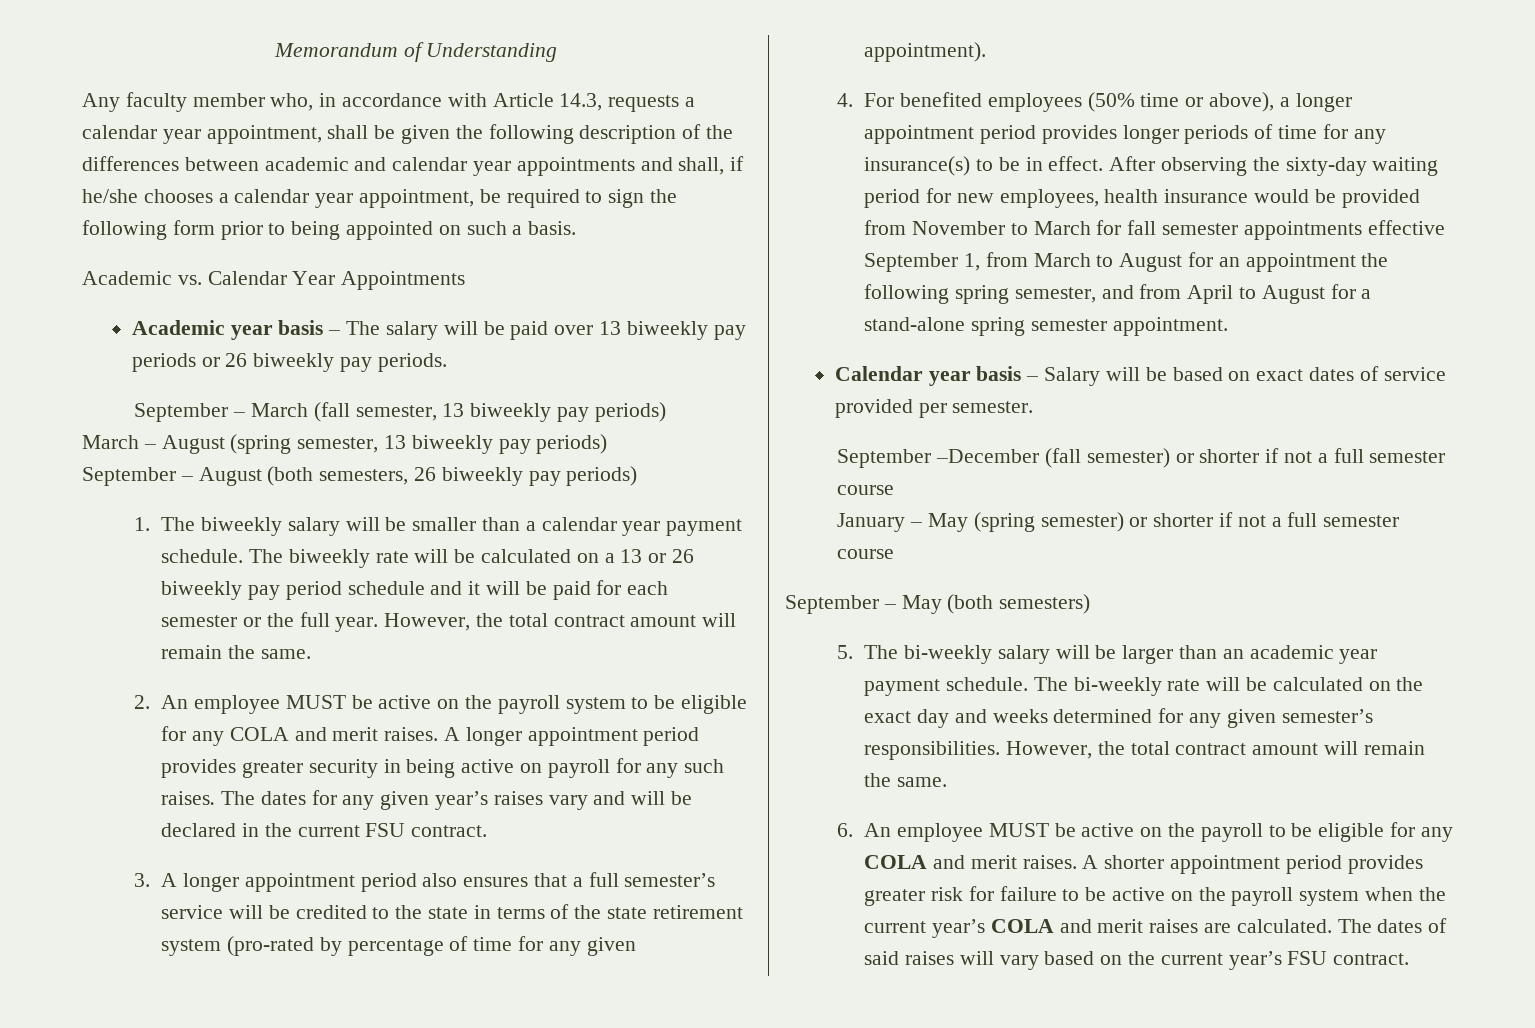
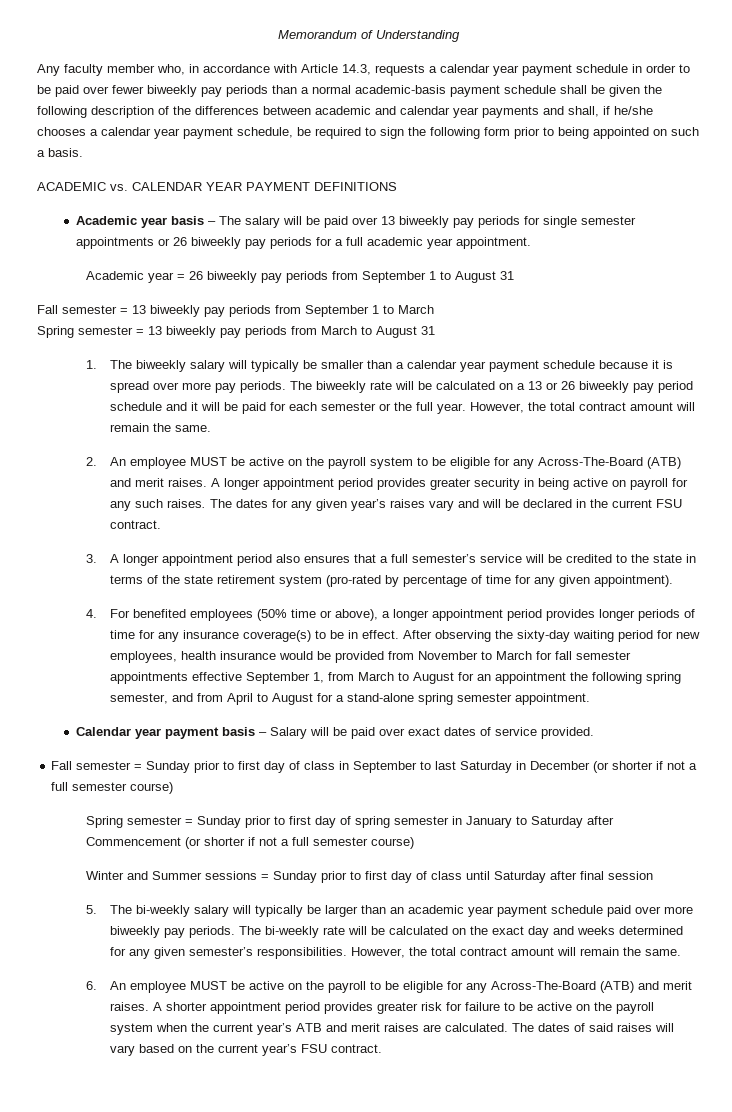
[206,125,322,144] appointment, -> [522,64,690,76] [37,85,556,97] payment schedule in order to be paid over fewer biweekly pay periods than a normal academic-basis payment schedule
[516,157,635,176] appointments -> [482,106,539,118] payments
[359,189,475,208] appointment, -> [183,127,293,139] payment schedule,
[82,271,466,290] Academic vs. Calendar Year Appointments -> [37,182,397,191] ACADEMIC vs. CALENDAR YEAR PAYMENT DEFINITIONS
[201,353,447,372] [134,402,666,422] [82,434,608,454] [82,466,638,486] or 26 biweekly pay periods. // September – March (fall semester, 13 biweekly pay periods) // March – August (spring semester, 13 biweekly pay periods) // September – August (both semesters, 26 biweekly pay periods) -> [523,216,636,228] [75,237,531,249] [85,271,514,283] [37,305,434,317] [37,326,435,338] for single semester appointments or 26 biweekly pay periods for a full academic year appointment. // Academic year = 26 biweekly pay periods from September 1 to August 31 // Fall semester = 13 biweekly pay periods from September 1 to March // Spring semester = 13 biweekly pay periods from March to August 31
(380, 524) none -> [250,360,299,372] typically
[161,549,244,563] schedule. -> [542,360,673,369] [109,381,286,393] schedule because it is spread over more pay periods.
[229,727,289,741] COLA -> [537,457,681,469] Across-The-Board (ATB)
[864,156,971,176] insurance(s) -> [182,630,311,642] insurance coverage(s)
(971, 378) none -> [164,727,219,739] payment
[1172,367,1251,381] based on -> [350,727,405,739] paid over
[834,399,1034,418] [837,448,1446,468] [837,485,895,495] [837,512,1400,532] [837,549,895,559] [785,594,1091,614] provided per semester. // September –December (fall semester) or shorter if not a full semester course // January – May (spring semester) or shorter if not a full semester course // September – May (both semesters) -> [540,727,594,739] [51,761,698,773] [51,782,174,794] [85,816,614,828] [85,837,414,849] [85,871,653,883] provided. // Fall semester = Sunday prior to first day of class in September to last Saturday in December (or shorter if not a full semester course) // Spring semester = Sunday prior to first day of spring semester in January to Saturday after Commencement (or shorter if not a full semester course) // Winter and Summer sessions = Sunday prior to first day of class until Saturday after final session
(1090, 652) none -> [254,905,303,917] typically
[945,677,1028,691] schedule. -> [550,905,693,917] [109,926,235,938] schedule paid over more biweekly pay periods.
[864,855,928,869] COLA -> [490,981,634,993] Across-The-Board (ATB)
[990,919,1054,933] COLA -> [295,1023,322,1032] ATB

